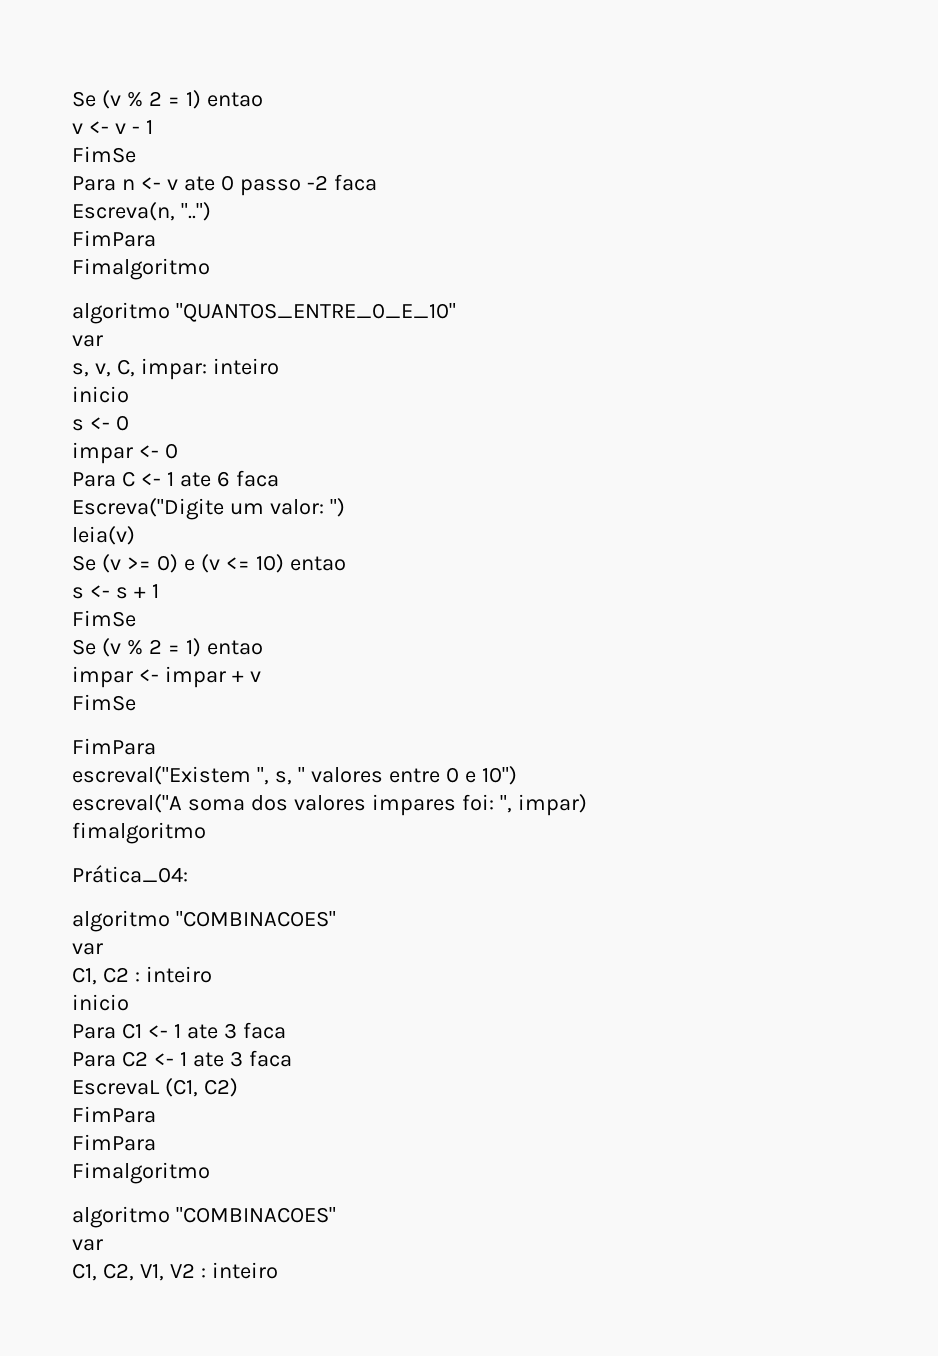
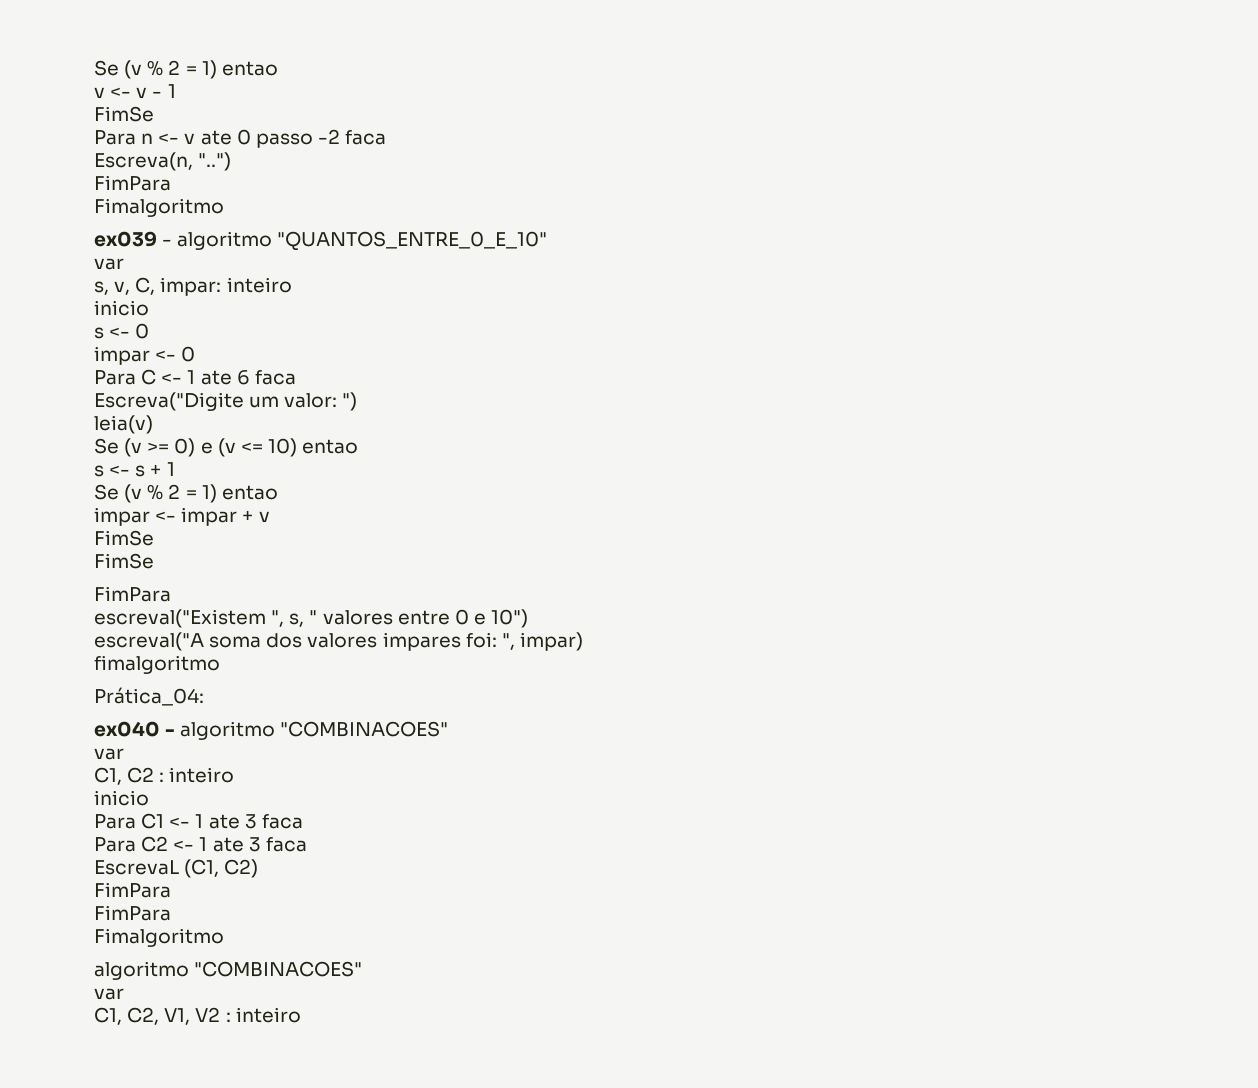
(210, 269) none -> [94,231,173,247] ex039 -
[72,610,136,627] // FimSe -> (175, 469) none
(136, 702) none -> [94,553,154,569] // FimSe
(188, 874) none -> [94,721,176,737] ex040 -

